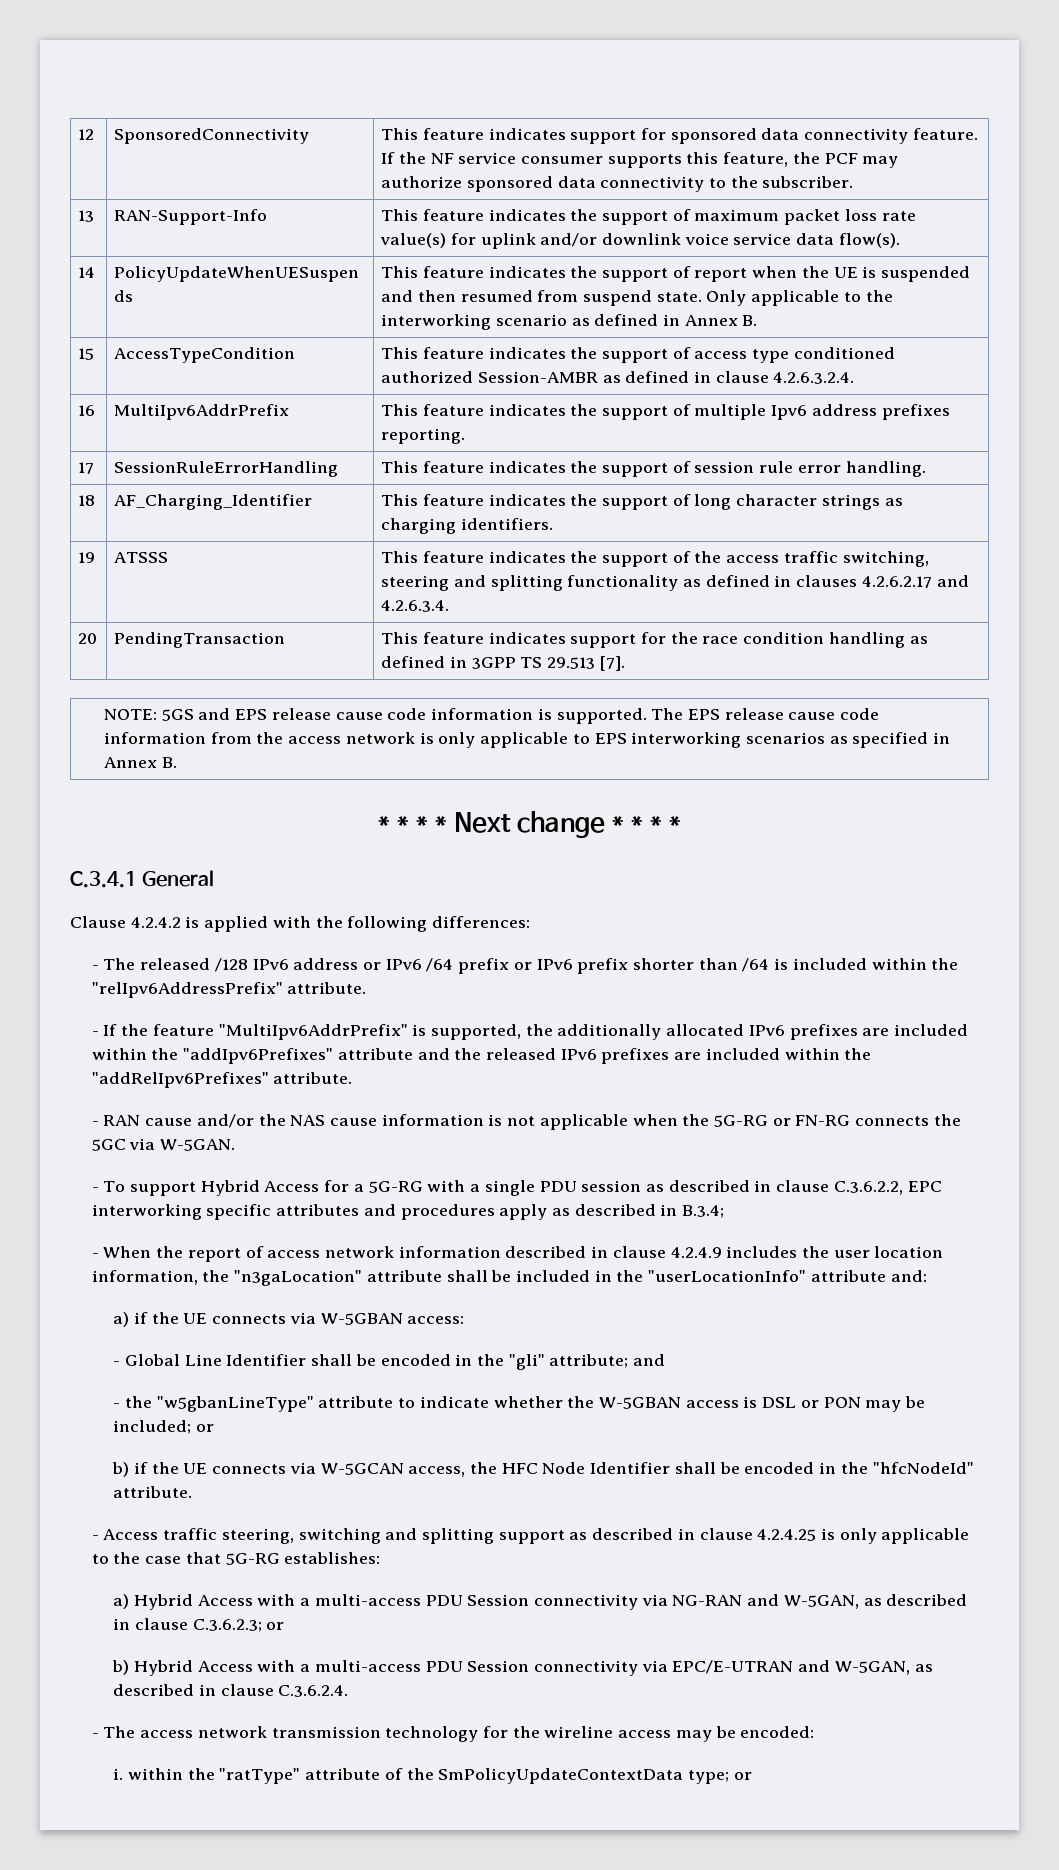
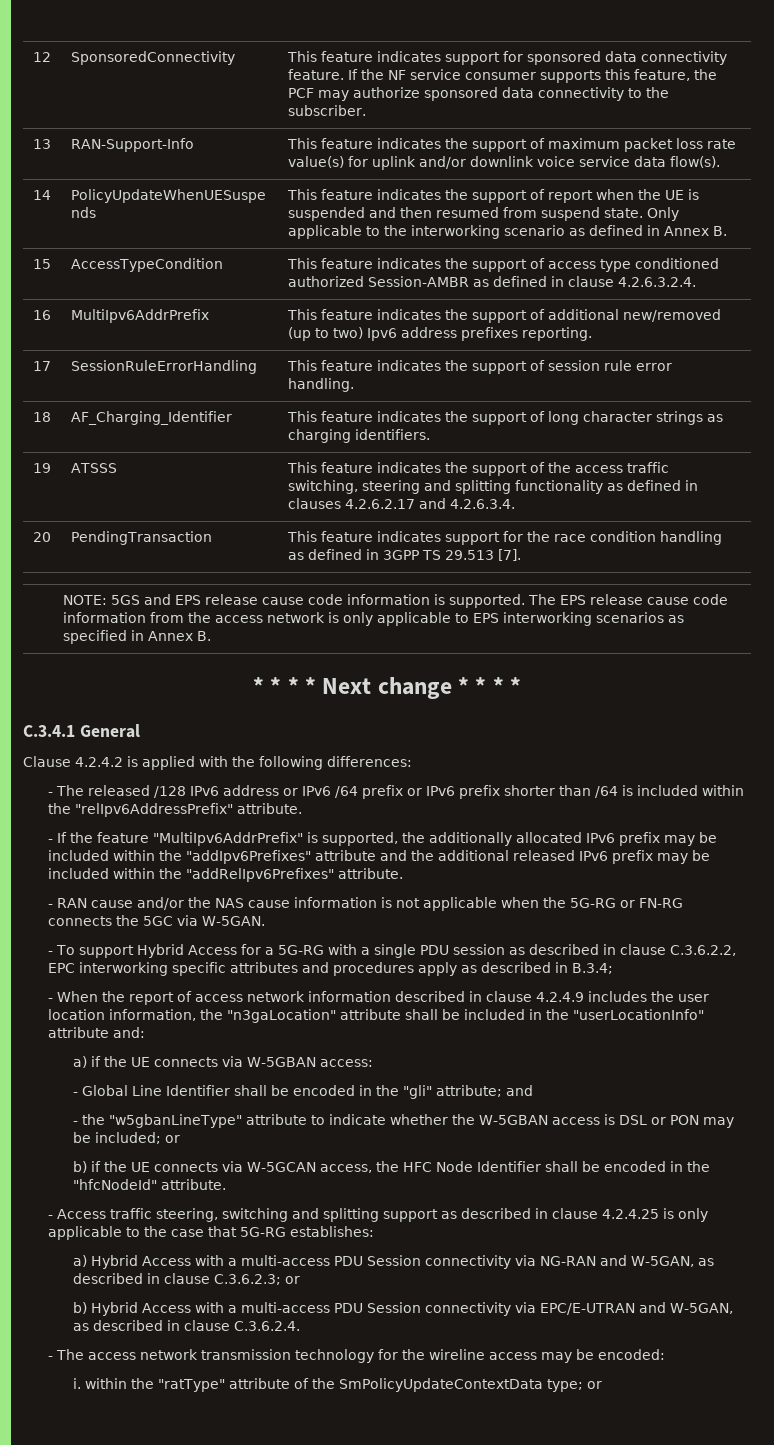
[694,404,767,420] multiple -> [547,309,721,322] [287,327,363,341] additional new/removed (up to two)
[789,1024,890,1040] prefixes are -> [619,832,718,846] prefix may be
(482, 1054) none -> [438,850,510,861] additional
[601,1048,702,1064] prefixes are -> [612,850,711,864] prefix may be

